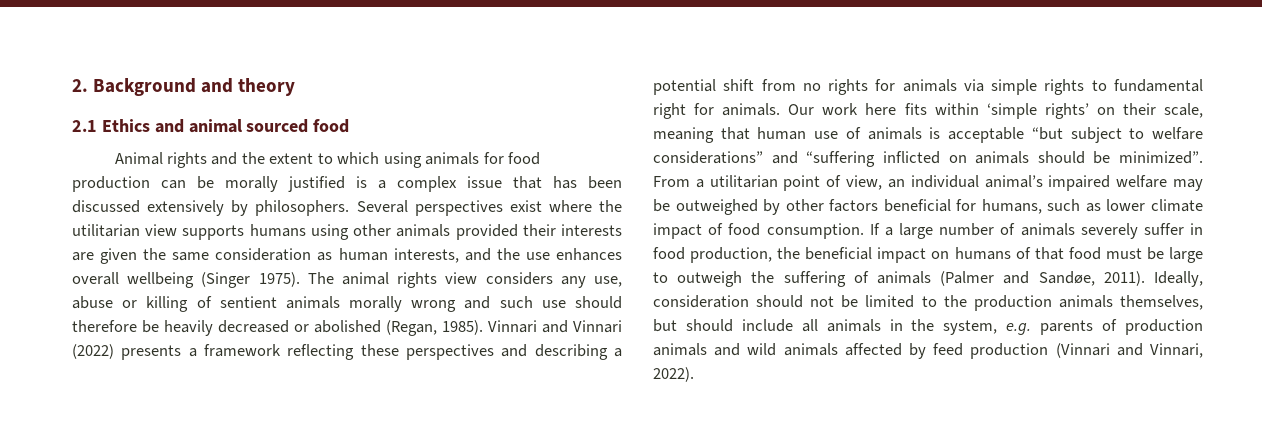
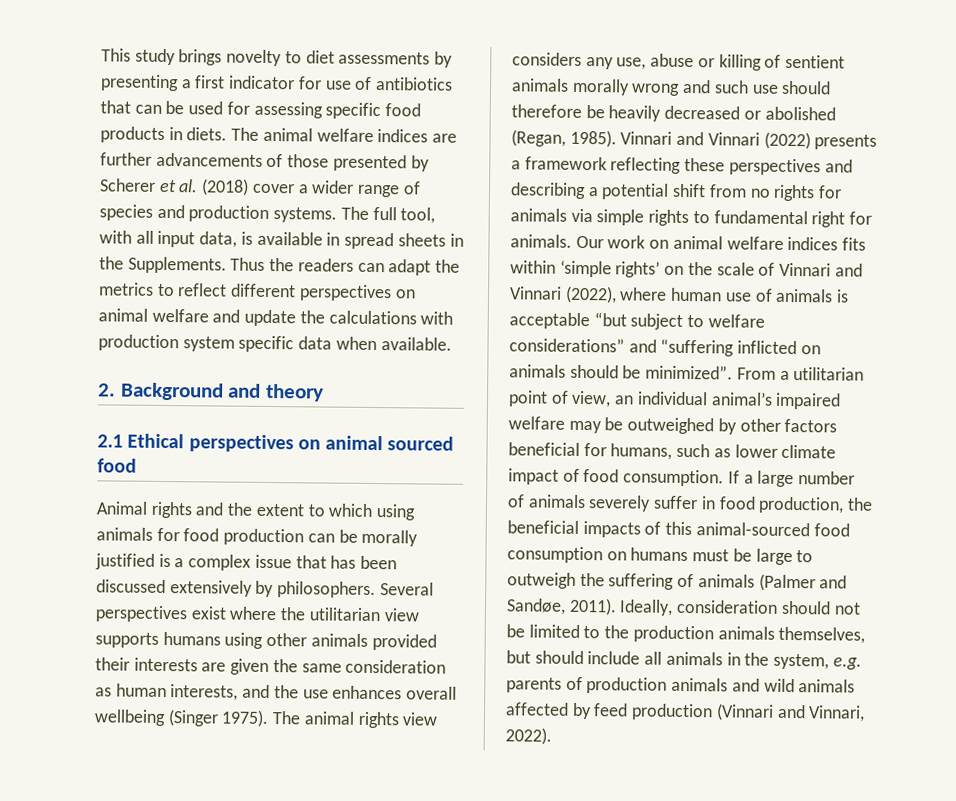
(72, 85) none -> [101,48,454,68] [100,74,454,92] [100,100,422,120] [100,126,458,143] [100,152,430,172] [99,178,421,198] [99,204,436,224] [99,230,464,250] [99,256,461,276] [98,282,416,302] [98,308,454,327] [98,334,452,353] This study brings novelty to diet assessments by presenting a first indicator for use of antibiotics that can be used for assessing specific food products in diets. The animal welfare indices are further advancements of those presented by Scherer et al. (2018) cover a wider range of species and production systems. The full tool, with all input data, is available in spread sheets in the Supplements. Thus the readers can adapt the metrics to reflect different perspectives on animal welfare and update the calculations with production system specific data when available. //
[101,119,184,133] Ethics and -> [127,433,321,453] Ethical perspectives on
[865,103,897,115] here -> [649,235,839,251] on animal welfare indices
[1122,103,1203,118] [653,127,750,143] their scale, meaning that -> [687,262,863,277] [509,285,668,304] the scale of Vinnari and Vinnari (2022), where
[877,247,1101,263] impact on humans of that food -> [582,521,850,538] [507,546,689,564] impacts of this animal-sourced food consumption on humans

